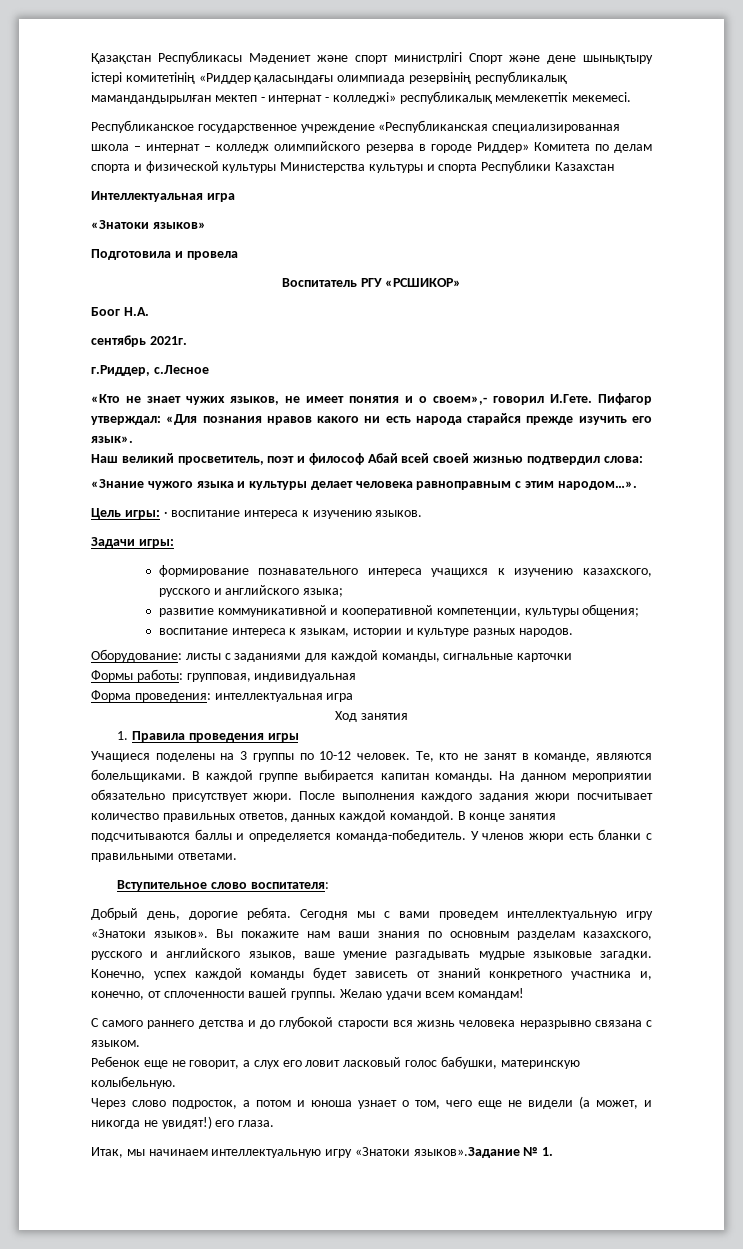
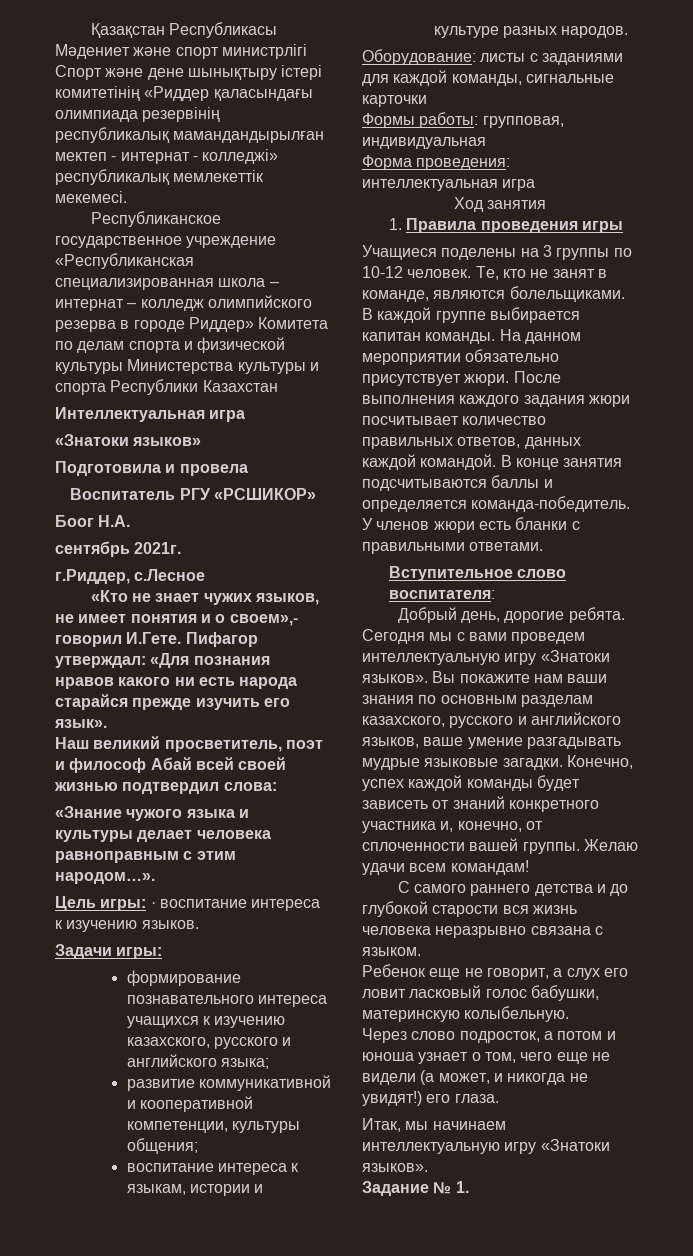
[413,1147,520,1158] языков».Задание -> [362,1163,428,1172] [362,1181,429,1196] языков». // Задание

